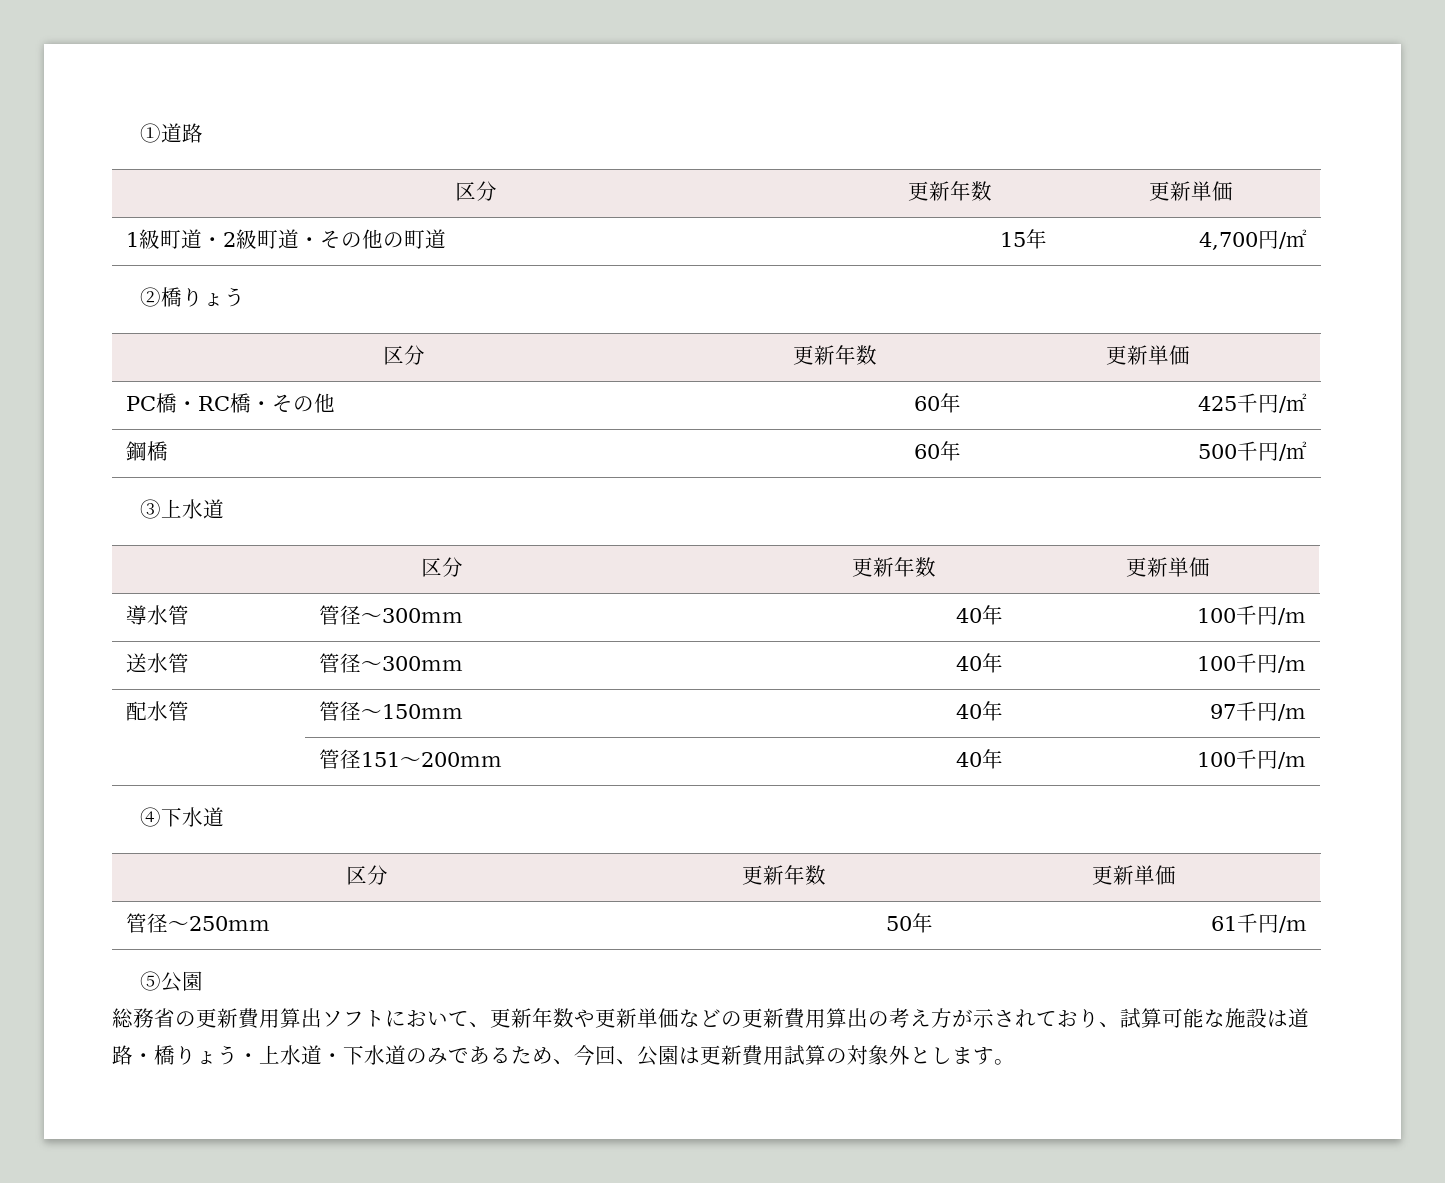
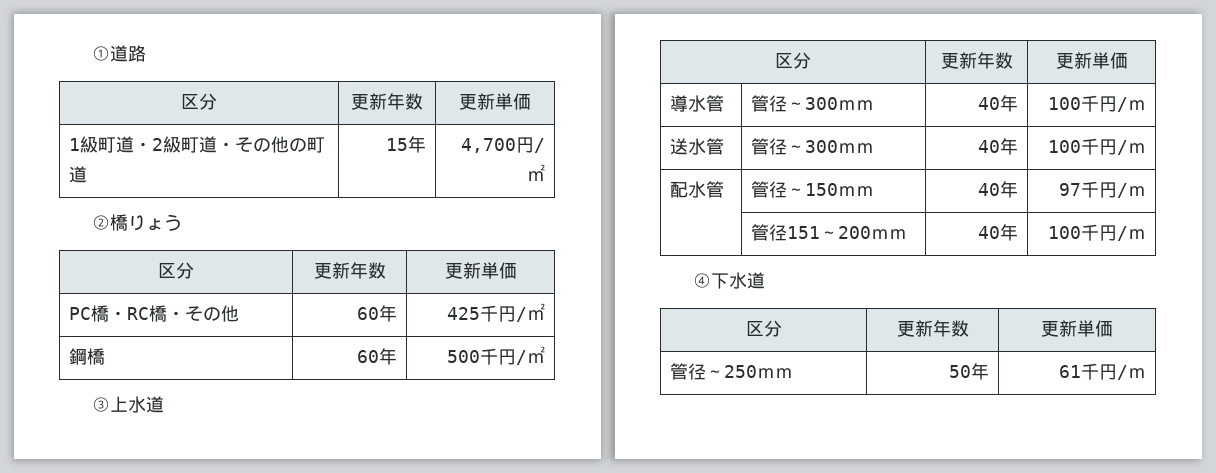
[140,971,204,992] [112,1008,1309,1029] [112,1045,1015,1066] // ⑤公園 // 総務省の更新費用算出ソフトにおいて、更新年数や更新単価などの更新費用算出の考え方が示されており、試算可能な施設は道路・橋りょう・上水道・下水道のみであるため、今回、公園は更新費用試算の対象外とします。 -> (1146, 373) none

